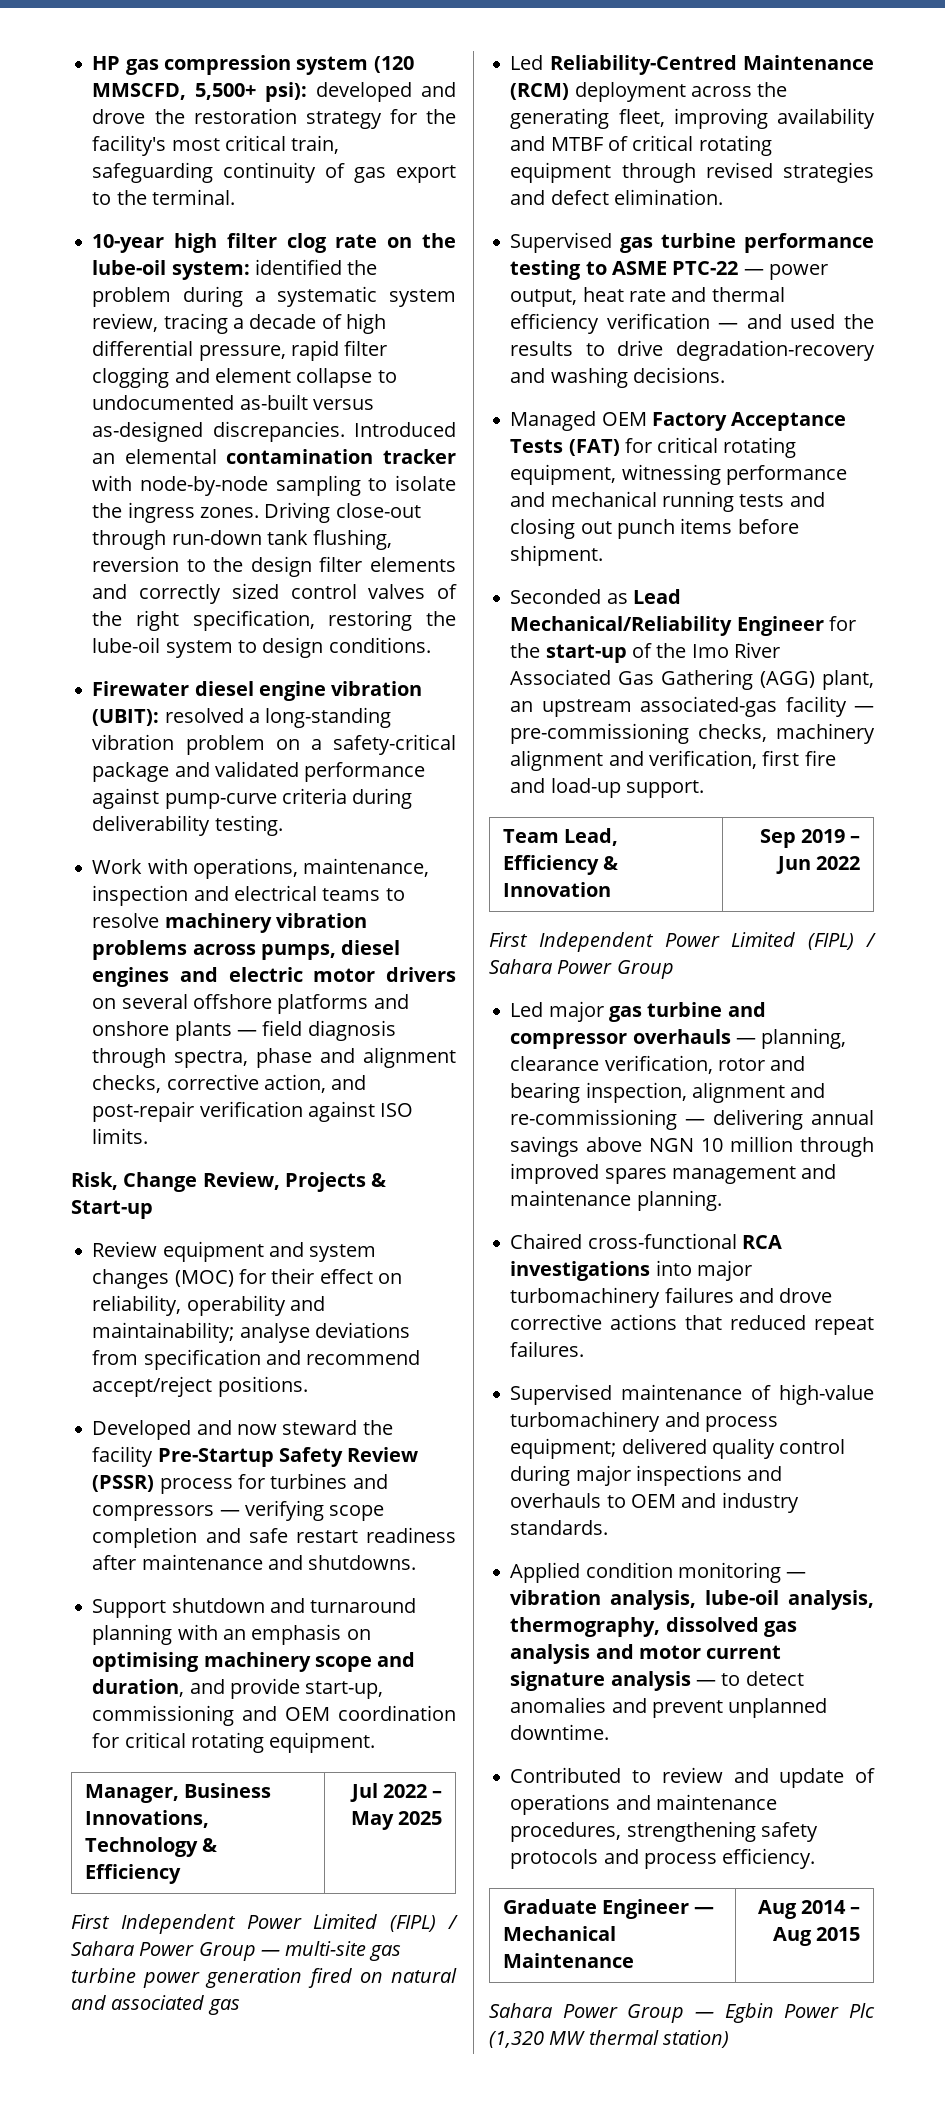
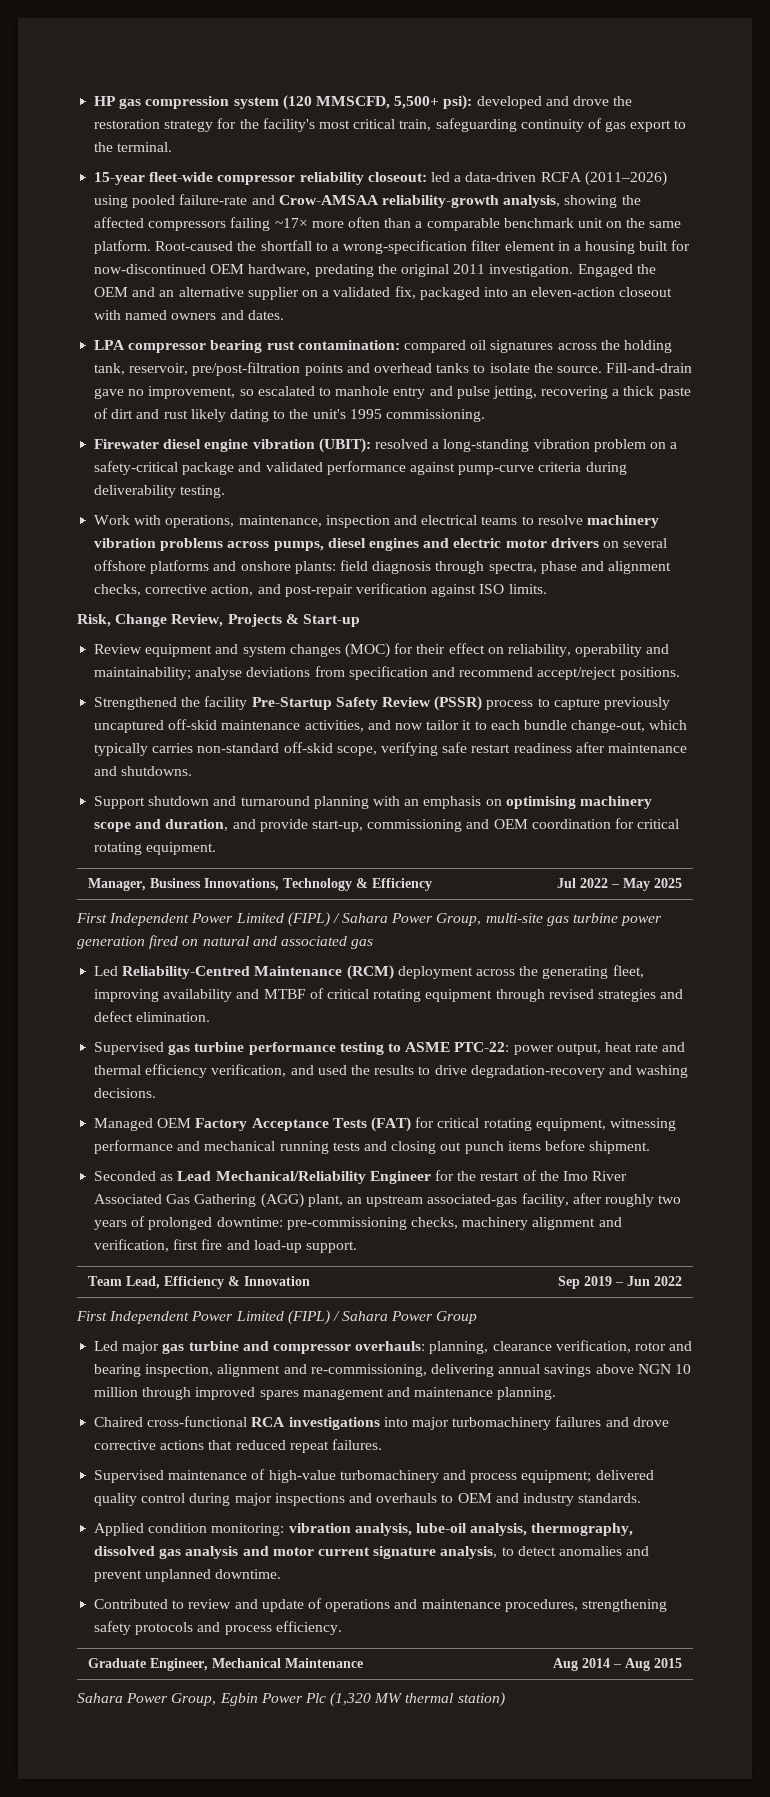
[92,233,456,253] [92,259,378,280] [92,286,456,307] [92,313,386,334] [92,340,388,361] [92,367,397,388] [92,394,374,410] [92,421,457,442] [92,449,457,464] [92,475,456,496] [92,502,421,523] [92,529,393,550] [92,556,456,577] [92,583,457,604] [92,610,456,631] [92,637,431,658] 10-year high filter clog rate on the lube-oil system: identified the problem during a systematic system review, tracing a decade of high differential pressure, rapid filter clogging and element collapse to undocumented as-built versus as-designed discrepancies. Introduced an elemental contamination tracker with node-by-node sampling to isolate the ingress zones. Driving close-out through run-down tank flushing, reversion to the design filter elements and correctly sized control valves of the right specification, restoring the lube-oil system to design conditions. -> [94,171,667,186] [94,194,641,208] [94,217,682,231] [94,240,691,254] [94,264,656,277] [94,286,673,300] [94,310,284,320] [94,340,672,353] [94,362,693,376] [94,386,691,399] [94,408,485,422] 15-year fleet-wide compressor reliability closeout: led a data-driven RCFA (2011–2026) using pooled failure-rate and Crow-AMSAA reliability-growth analysis, showing the affected compressors failing ~17× more often than a comparable benchmark unit on the same platform. Root-caused the shortfall to a wrong-specification filter element in a housing built for now-discontinued OEM hardware, predating the original 2011 investigation. Engaged the OEM and an alternative supplier on a validated fix, packaged into an eleven-action closeout with named owners and dates. // LPA compressor bearing rust contamination: compared oil signatures across the holding tank, reservoir, pre/post-filtration points and overhead tanks to isolate the source. Fill-and-drain gave no improvement, so escalated to manhole entry and pulse jetting, recovering a thick paste of dirt and rust likely dating to the unit's 1995 commissioning.
[174,1021,257,1041] plants — -> [294,561,336,574] plants:
[92,1420,358,1440] Developed and now steward -> [94,697,178,710] Strengthened
[237,1473,388,1489] [92,1500,385,1521] [92,1527,241,1548] for turbines and compressors — verifying scope completion and -> [537,697,670,710] [94,719,688,733] [94,742,438,756] to capture previously uncaptured off-skid maintenance activities, and now tailor it to each bundle change-out, which typically carries non-standard off-skid scope, verifying
[198,1942,280,1961] Group — -> [436,913,482,926] Group,
[672,261,764,275] PTC-22 — -> [454,1042,510,1052] PTC-22:
[606,313,739,329] verification — -> [211,1064,287,1077] verification,
[545,644,627,663] start-up -> [480,1172,520,1181] restart
[785,696,874,717] facility — -> [521,1193,682,1207] [94,1216,283,1230] facility, after roughly two years of prolonged downtime:
[632,1029,756,1044] overhauls — -> [355,1341,426,1351] overhauls:
[510,1109,706,1130] re-commissioning — -> [310,1364,427,1377] re-commissioning,
[677,1562,807,1583] monitoring — -> [211,1523,285,1536] monitoring:
[610,1671,716,1691] analysis — -> [440,1546,498,1559] analysis,
[602,1899,715,1919] Engineer — -> [150,1658,209,1671] Engineer,
[627,2004,714,2023] Group — -> [171,1693,217,1706] Group,

